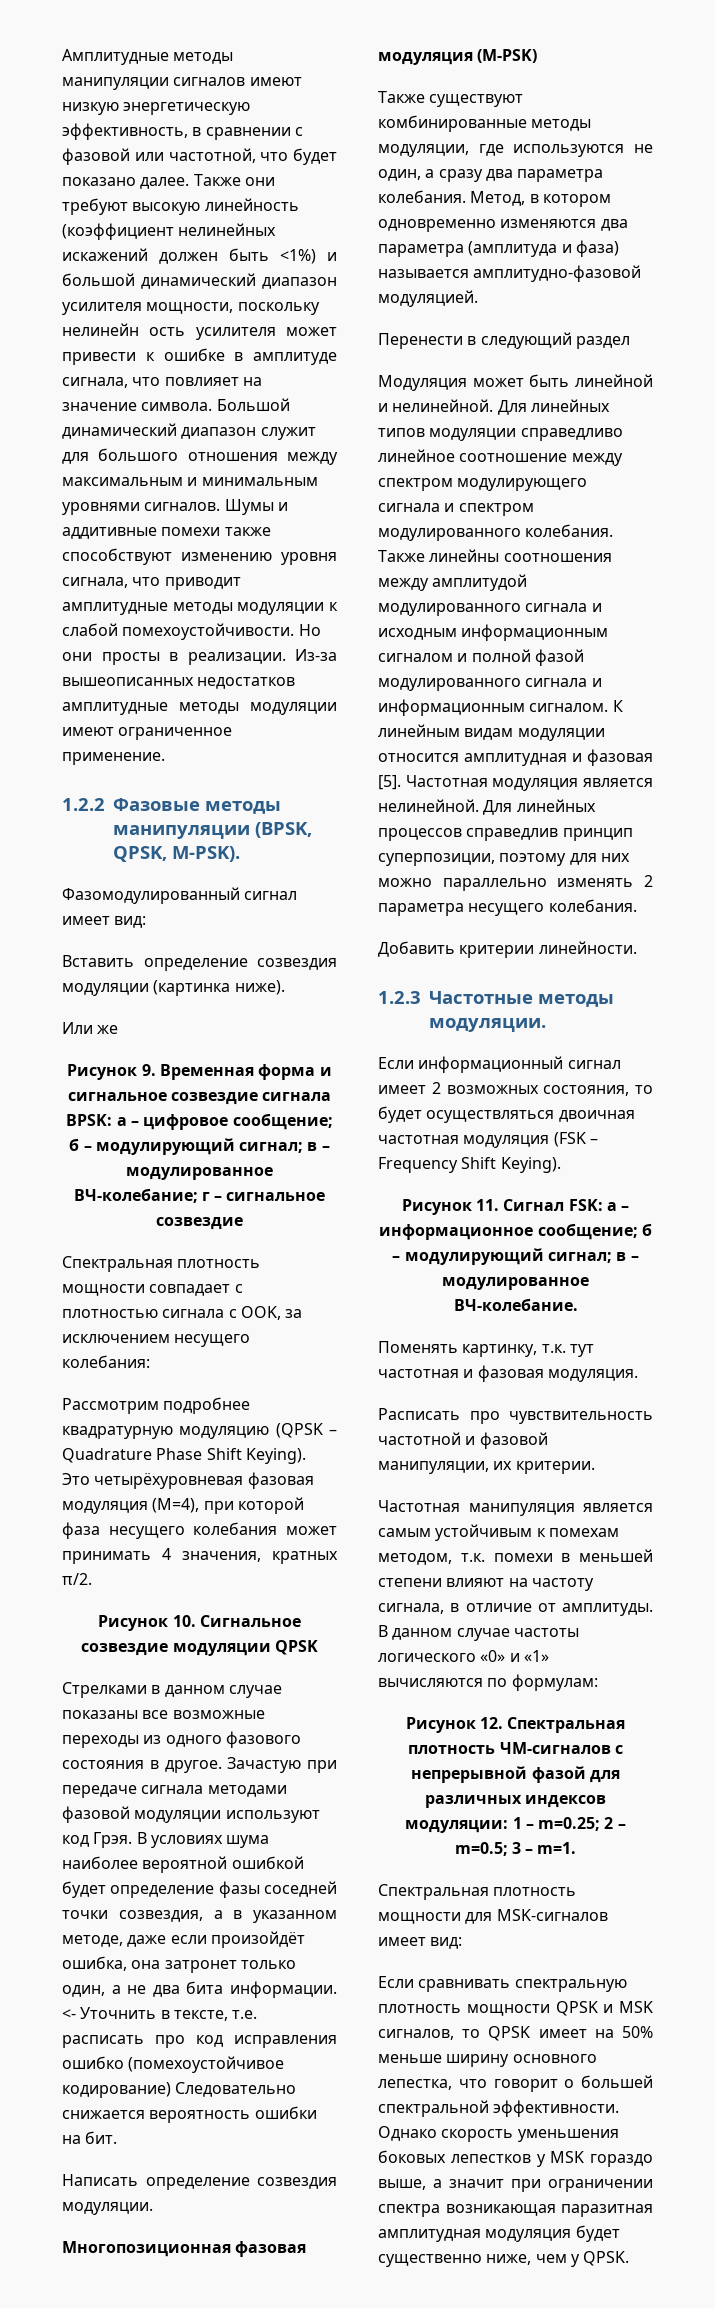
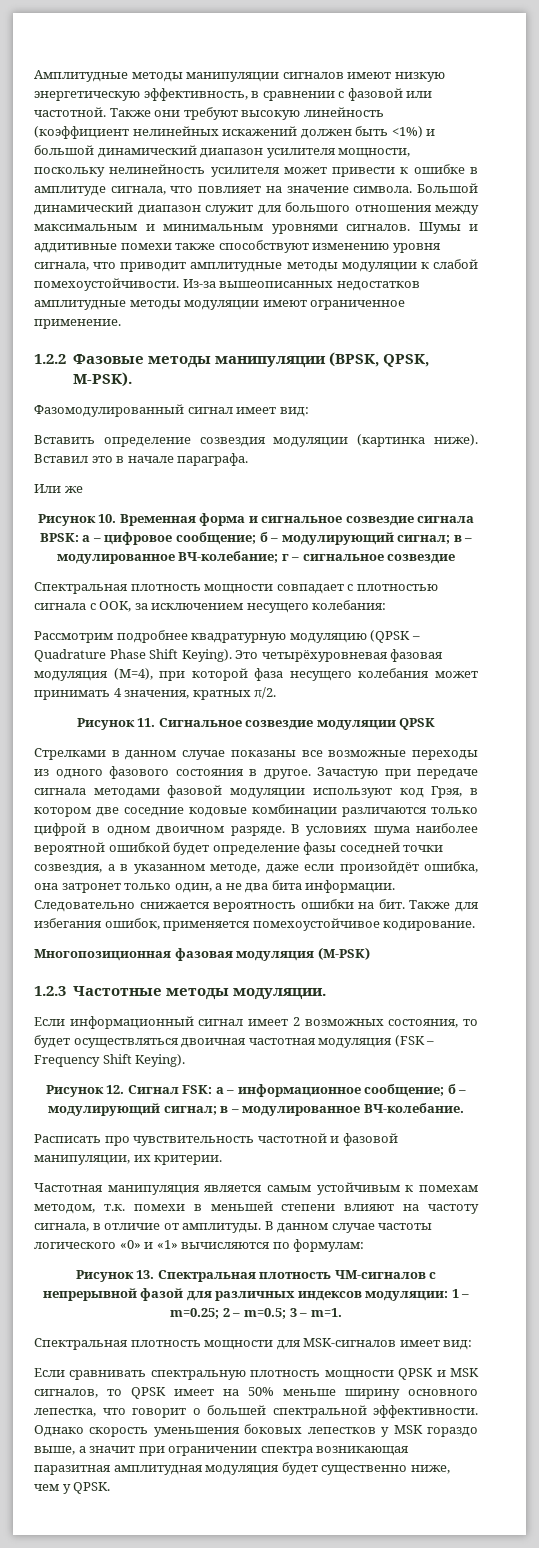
[168,148,337,165] [62,177,190,189] частотной, что будет показано далее. -> [34,107,106,117] частотной.
[62,323,186,336] нелинейн ость -> [109,164,206,174] нелинейность
[298,624,321,636] [62,652,286,665] Но они просты в реализации. -> (179, 284) none
(285, 987) none -> [34,453,249,466] Вставил это в начале параграфа.
[141,1064,156,1076] 9. -> [98,514,117,523] 10.
[172,1615,196,1627] 10. -> [137,718,156,727] 11.
[93,1832,133,1848] Грэя. -> [431,786,479,798] [34,804,478,817] [34,823,285,836] Грэя, в котором две соседние кодовые комбинации различаются только цифрой в одном двоичном разряде.
[62,2007,258,2021] [62,2035,337,2048] [62,2056,285,2073] [62,2082,171,2098] <- Уточнить в тексте, т.е. расписать про код исправления ошибко (помехоустойчивое кодирование) -> (396, 886) none
[62,2174,337,2190] [62,2202,153,2215] [62,2241,307,2257] [378,49,538,65] [378,91,524,107] [378,115,592,132] [378,144,653,157] [378,169,604,182] [378,190,611,207] [378,219,628,232] [378,240,619,257] [378,265,642,282] [378,290,478,307] [378,332,630,349] [378,374,653,391] [378,399,610,415] [378,428,623,441] [378,449,623,466] [378,478,588,491] [378,503,534,516] [378,524,614,541] [378,549,612,562] [378,574,528,591] [378,603,602,616] [378,624,609,641] [378,649,584,666] [378,678,602,691] [378,699,623,716] [378,724,605,741] [378,749,653,766] [378,775,653,791] [378,799,596,815] [378,828,633,841] [378,853,630,866] [378,875,653,891] [378,899,637,916] [378,941,637,958] // Написать определение созвездия модуляции. // Многопозиционная фазовая модуляция (M-PSK) // Также существуют комбинированные методы модуляции, где используются не один, а сразу два параметра колебания. Метод, в котором одновременно изменяются два параметра (амплитуда и фаза) называется амплитудно-фазовой модуляцией. // Перенести в следующий раздел // Модуляция может быть линейной и нелинейной. Для линейных типов модуляции справедливо линейное соотношение между спектром модулирующего сигнала и спектром модулированного колебания. Также линейны соотношения между амплитудой модулированного сигнала и исходным информационным сигналом и полной фазой модулированного сигнала и информационным сигналом. К линейным видам модуляции относится амплитудная и фазовая [5]. Частотная модуляция является нелинейной. Для линейных процессов справедлив принцип суперпозиции, поэтому для них можно параллельно изменять 2 параметра несущего колебания. // Добавить критерии линейности. -> [409,900,479,912] [34,918,476,931] [34,947,370,961] Также для избегания ошибок, применяется помехоустойчивое кодирование. // Многопозиционная фазовая модуляция (M-PSK)
[476,1199,500,1211] 11. -> [106,1085,125,1094] 12.
[378,1341,594,1357] [378,1365,638,1382] // Поменять картинку, т.к. тут частотная и фазовая модуляция. -> (464, 1108) none
[480,1717,503,1729] 12. -> [136,1270,155,1279] 13.

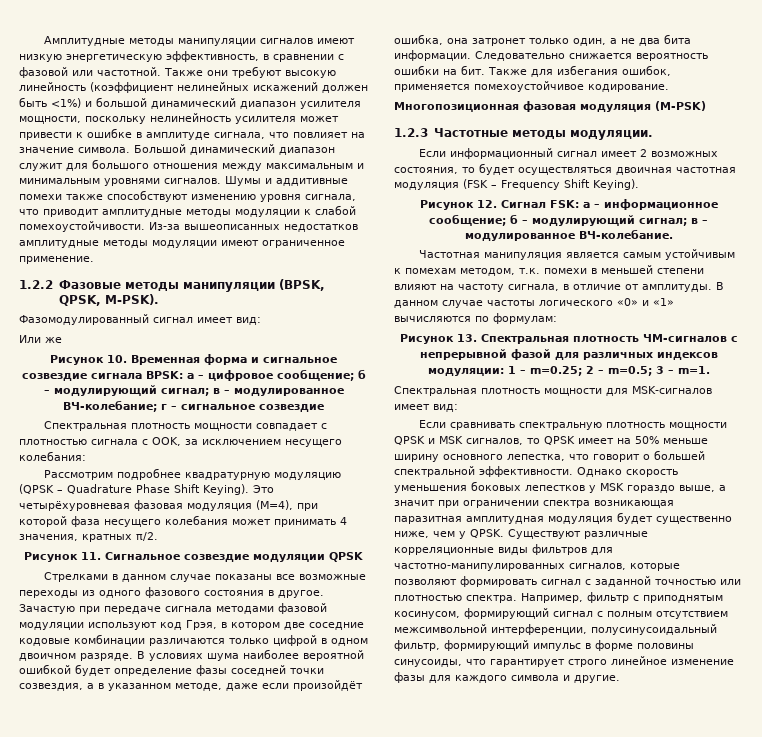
[34,434,479,447] [34,453,249,466] // Вставить определение созвездия модуляции (картинка ниже). Вставил это в начале параграфа. -> (261, 321) none
[34,1133,398,1146] [34,1155,223,1165] // Расписать про чувствительность частотной и фазовой манипуляции, их критерии. -> (673, 234) none
(111, 1488) none -> [508,529,648,539] [394,544,613,555] [394,563,680,571] [394,576,741,587] [394,592,723,603] [394,608,728,619] [394,624,717,635] [394,640,694,651] [394,656,734,667] [394,672,620,683] Существуют различные корреляционные виды фильтров для частотно-манипулированных сигналов, которые позволяют формировать сигнал с заданной точностью или плотностью спектра. Например, фильтр с приподнятым косинусом, формирующий сигнал с полным отсутствием межсимвольной интерференции, полусинусоидальный фильтр, формирующий импульс в форме половины синусоиды, что гарантирует строго линейное изменение фазы для каждого символа и другие.

